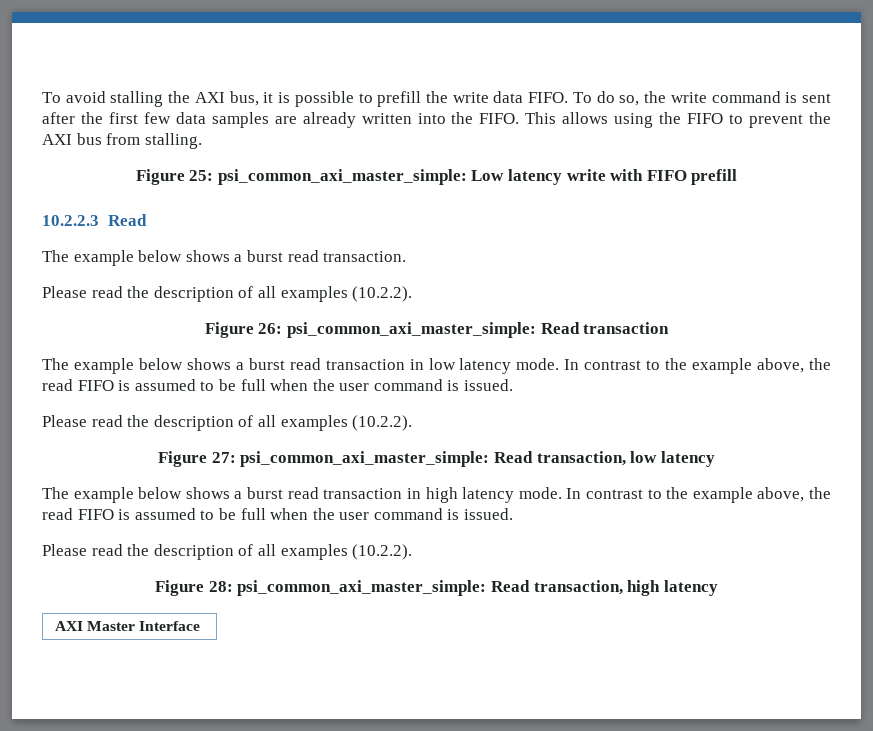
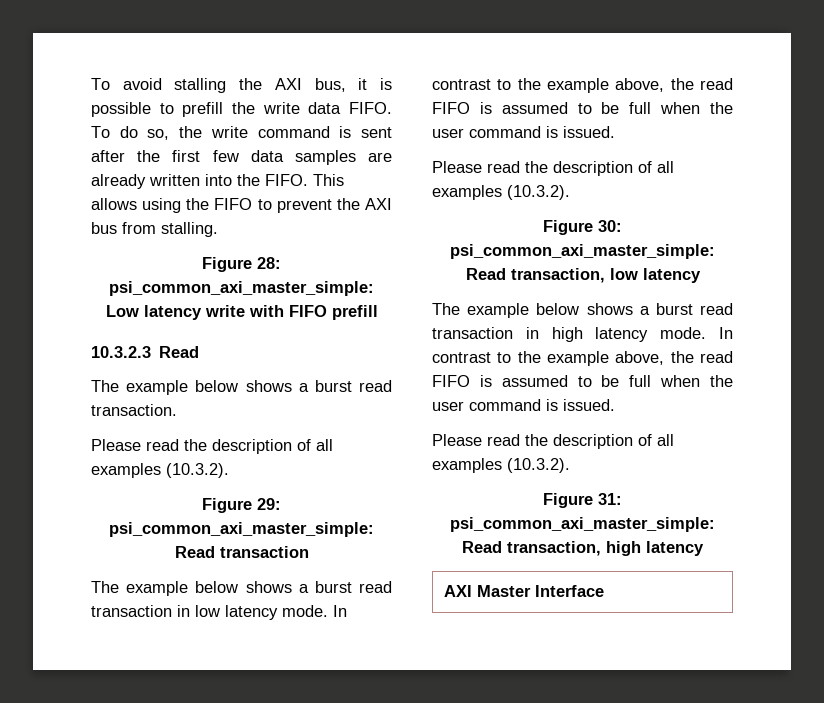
[189,170,214,181] 25: -> [257,257,281,269] 28:
[42,215,99,226] 10.2.2.3 -> [91,346,151,358] 10.3.2.3
[352,286,413,302] [204,322,283,338] (10.2.2). // Figure 26: -> [166,463,229,478] [202,498,281,513] (10.3.2). // Figure 29:
[352,415,413,431] [158,451,236,467] (10.2.2). // Figure 27: -> [507,185,570,200] [543,220,622,235] (10.3.2). // Figure 30:
[352,544,413,560] [155,580,233,596] (10.2.2). // Figure 28: -> [507,458,570,473] [543,493,622,508] (10.3.2). // Figure 31:

